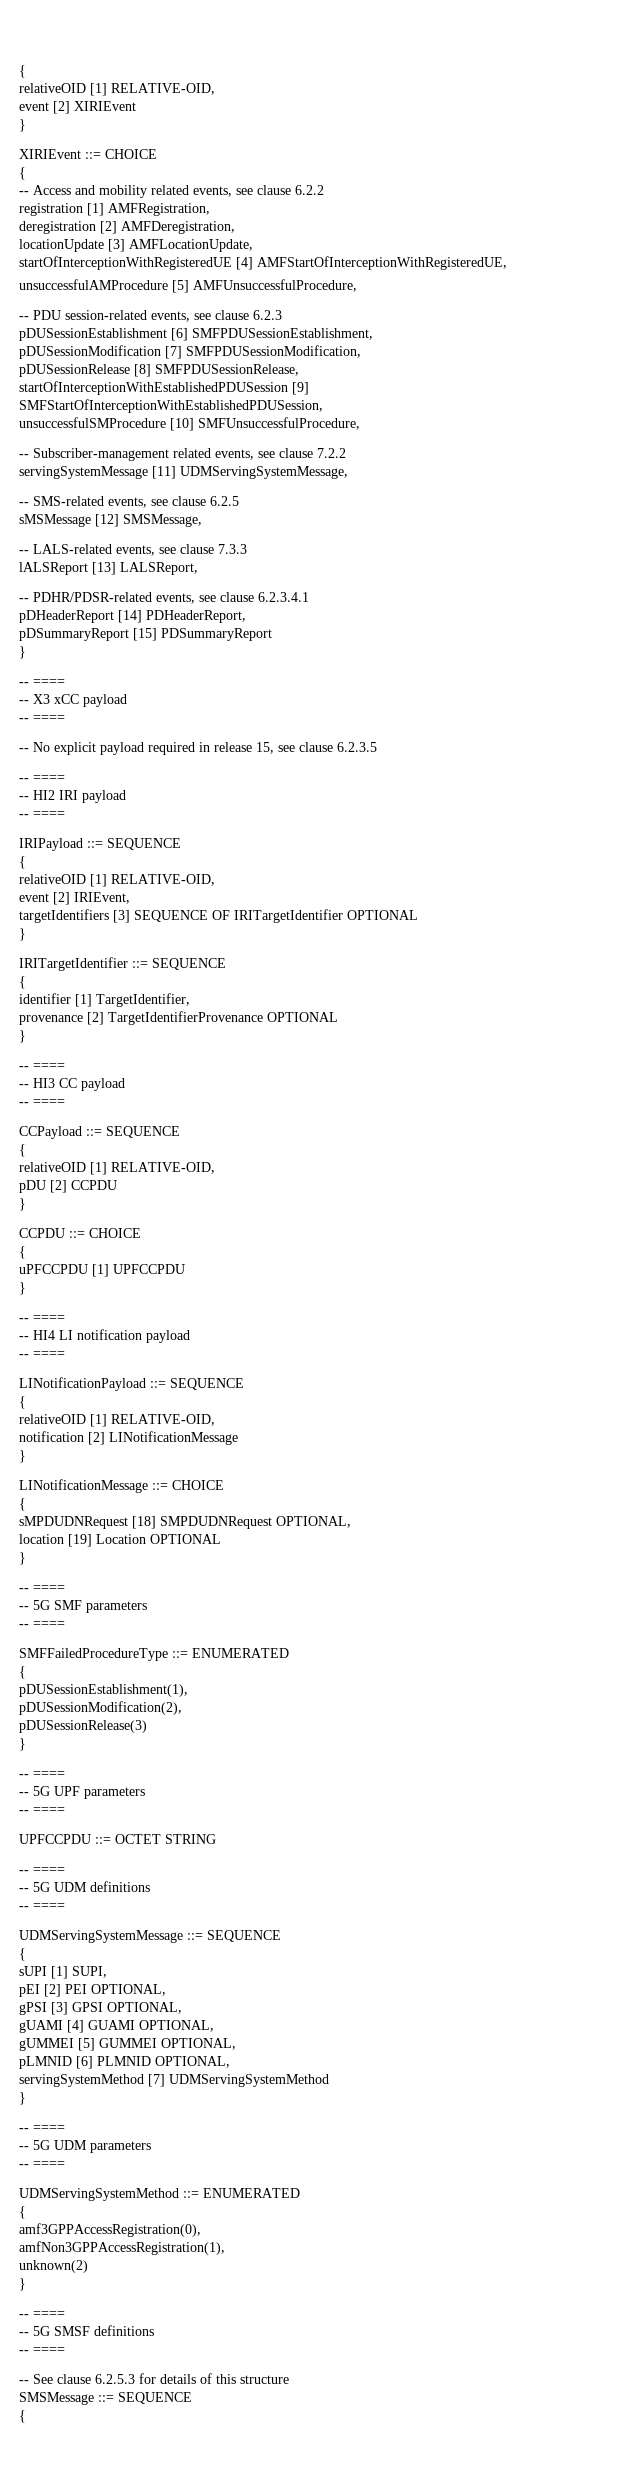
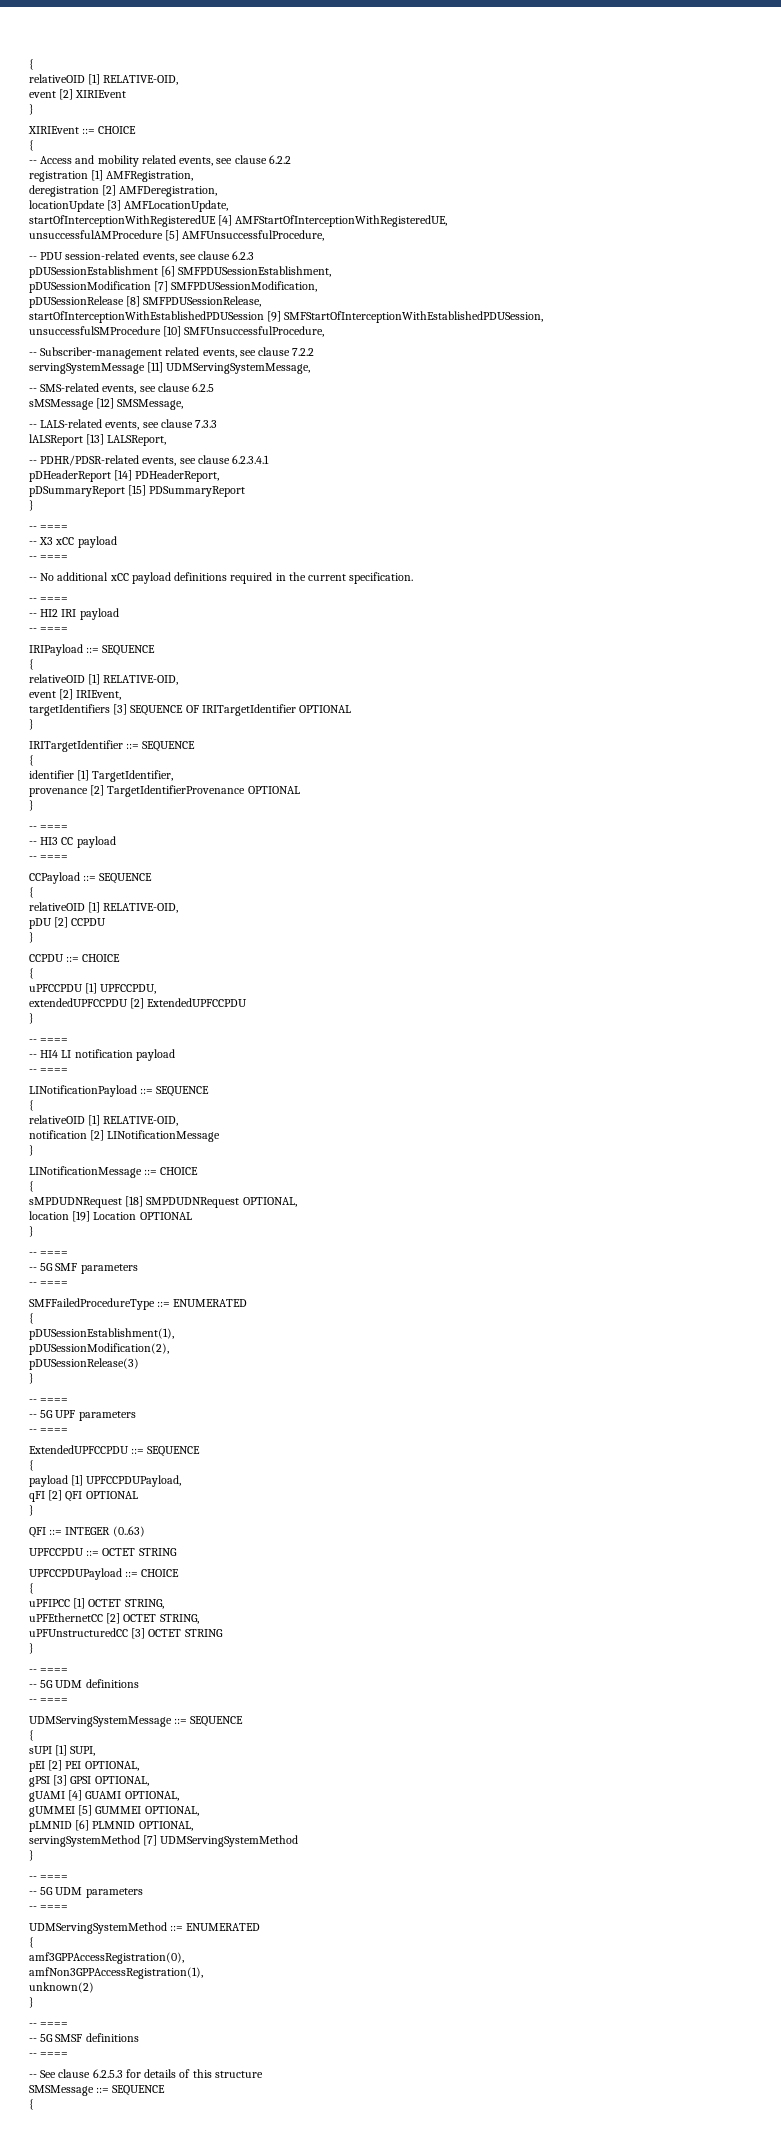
[54,742,377,755] explicit payload required in release 15, see clause 6.2.3.5 -> [57,572,414,584] additional xCC payload definitions required in the current specification.
[113,1264,185,1274] UPFCCPDU -> [100,984,157,994] [29,998,248,1009] UPFCCPDU, // extendedUPFCCPDU [2] ExtendedUPFCCPDU
[19,1834,216,1844] UPFCCPDU ::= OCTET STRING -> [29,1445,201,1457] [29,1460,34,1471] [29,1475,182,1487] [29,1490,138,1502] [29,1505,34,1516] [29,1526,145,1538] [29,1548,177,1556] [29,1568,180,1580] [29,1583,34,1594] [29,1598,164,1609] [29,1613,199,1624] [29,1628,223,1639] [29,1643,34,1654] ExtendedUPFCCPDU ::= SEQUENCE // { // payload [1] UPFCCPDUPayload, // qFI [2] QFI OPTIONAL // } // QFI ::= INTEGER (0..63) // UPFCCPDU ::= OCTET STRING // UPFCCPDUPayload ::= CHOICE // { // uPFIPCC [1] OCTET STRING, // uPFEthernetCC [2] OCTET STRING, // uPFUnstructuredCC [3] OCTET STRING // }

